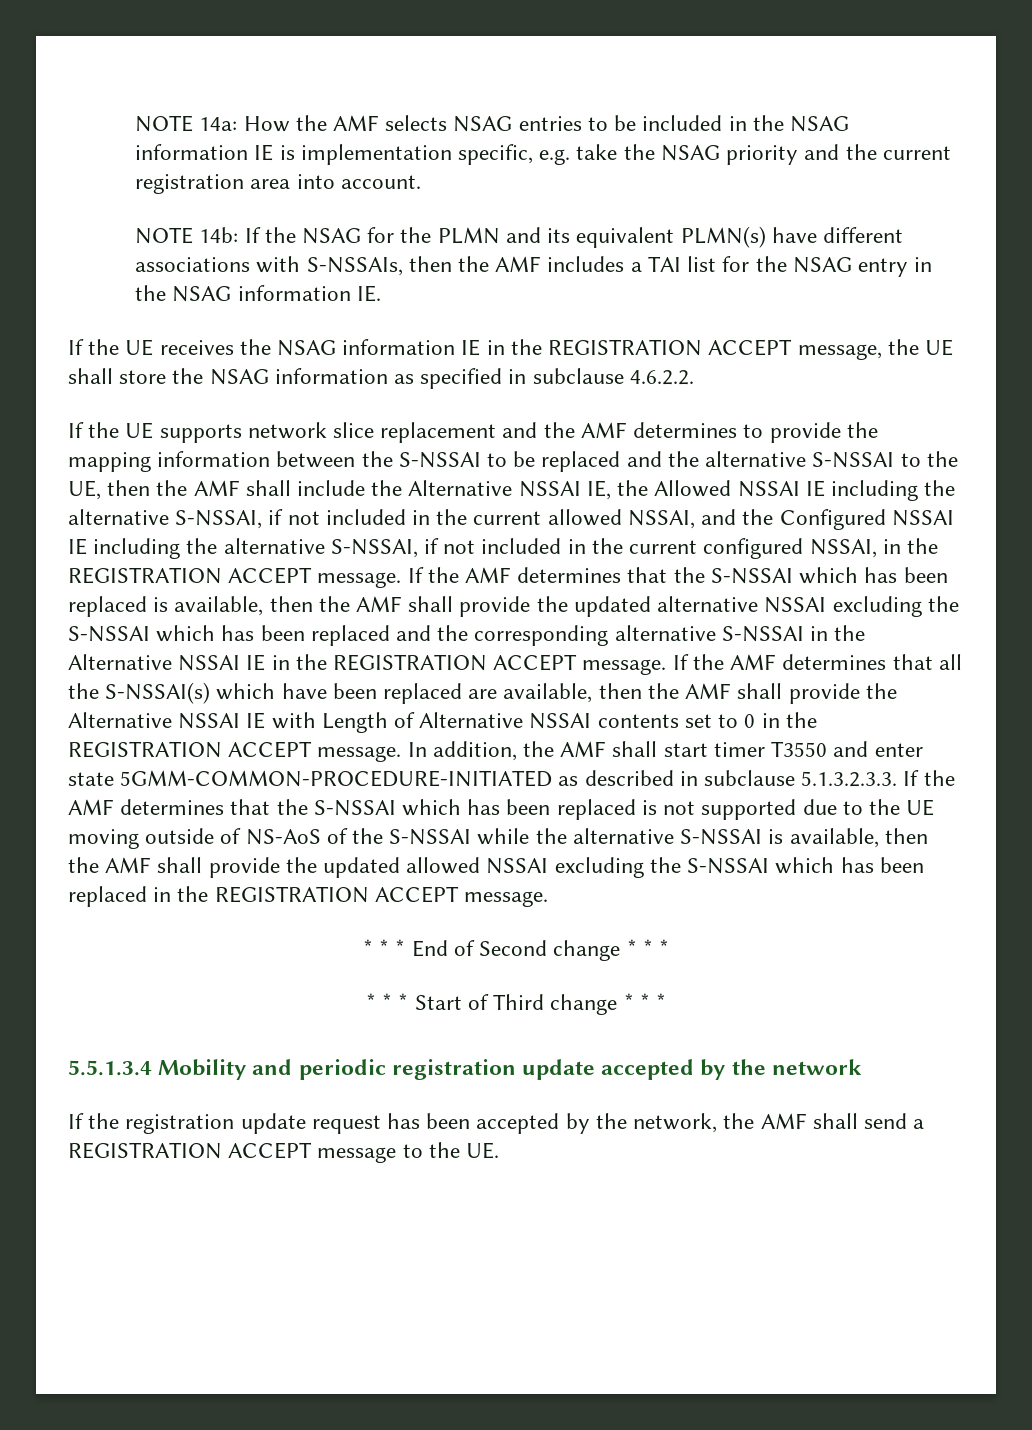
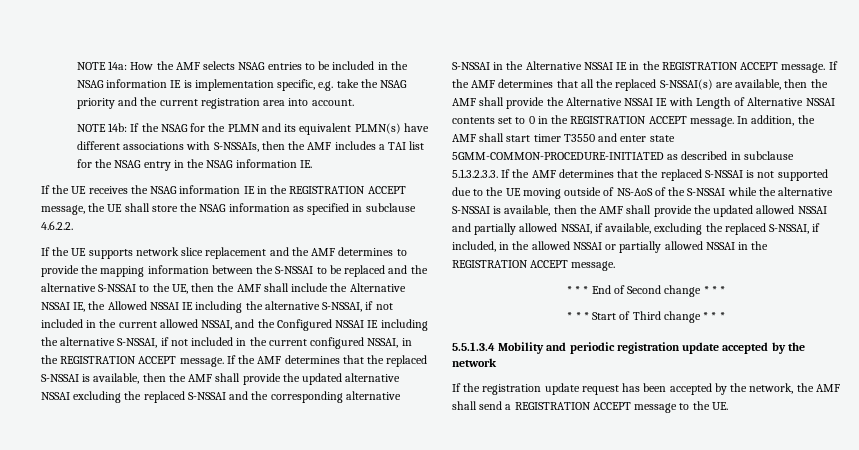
[710,567,948,584] [68,596,147,617] S-NSSAI which has been replaced -> [386,355,428,367] [41,374,79,382] replaced S-NSSAI
[68,625,390,646] S-NSSAI which has been replaced -> [143,391,226,403] replaced S-NSSAI
[105,682,463,704] S-NSSAI(s) which have been replaced -> [615,79,713,91] replaced S-NSSAI(s)
[313,799,636,820] S-NSSAI which has been replaced -> [660,169,743,181] replaced S-NSSAI
[554,857,924,878] [68,886,147,907] excluding the S-NSSAI which has been replaced -> [452,223,821,235] [452,241,735,253] and partially allowed NSSAI, if available, excluding the replaced S-NSSAI, if included, in the allowed NSSAI or partially allowed NSSAI

